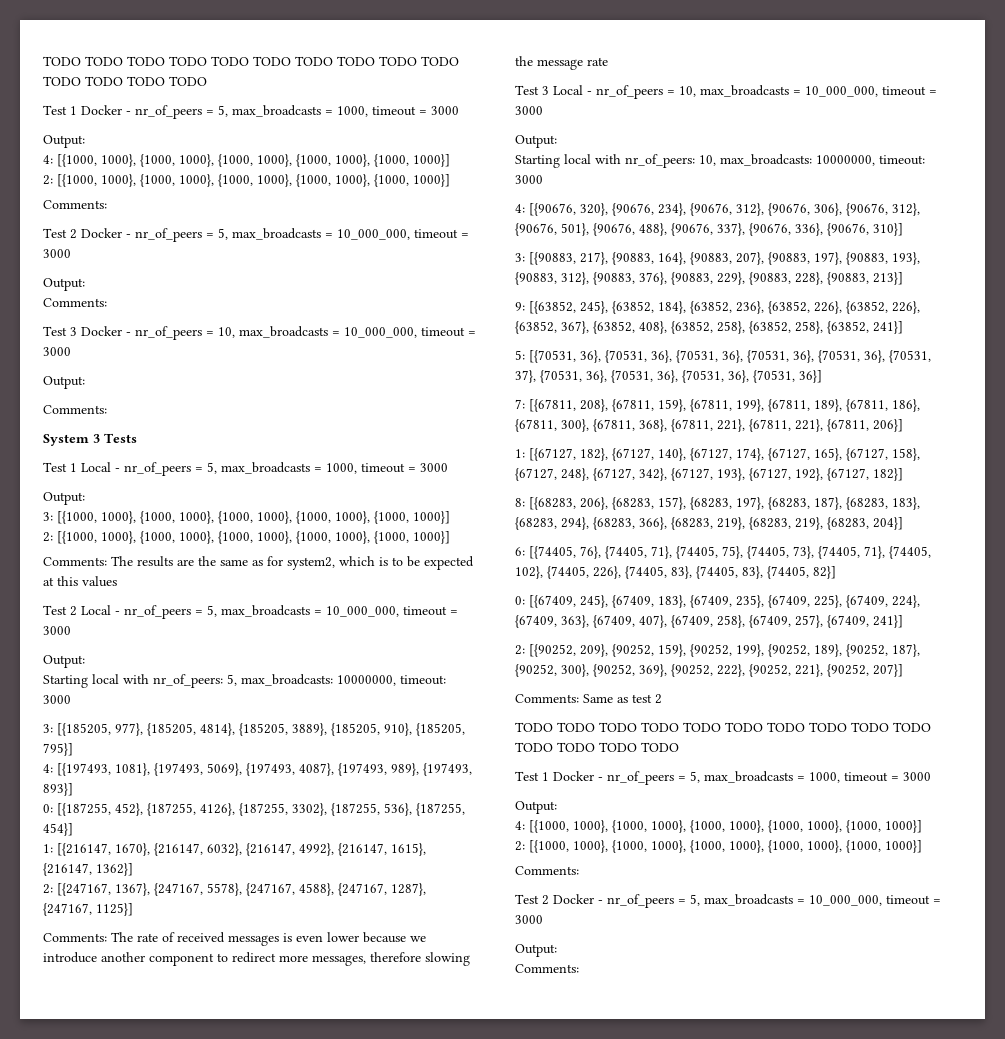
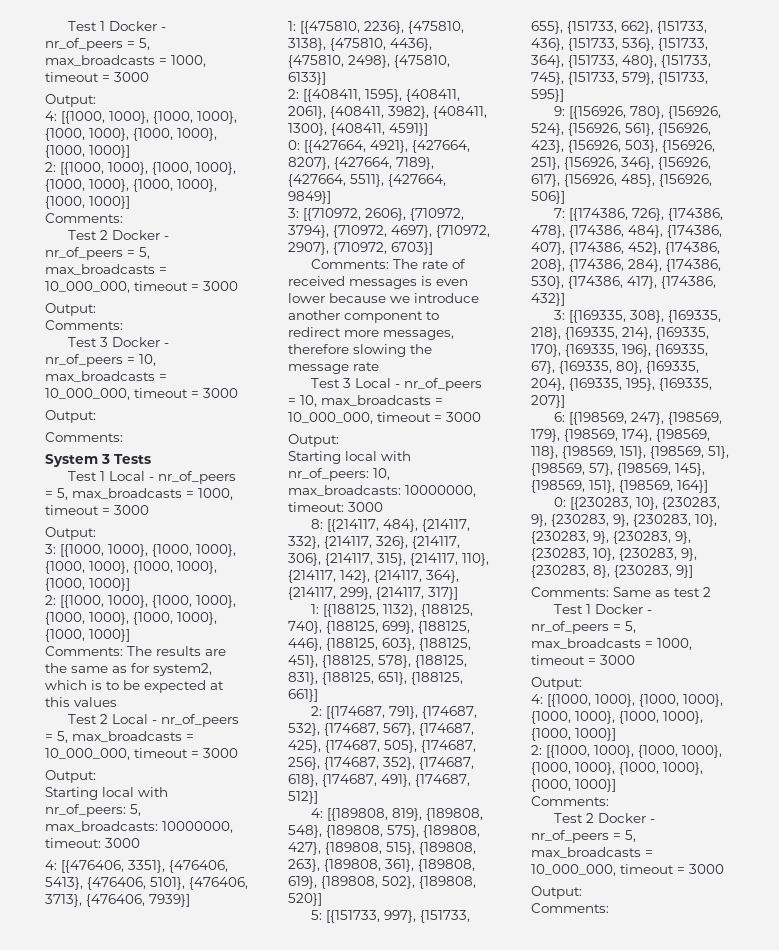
[43,56,459,66] [43,76,207,86] TODO TODO TODO TODO TODO TODO TODO TODO TODO TODO TODO TODO TODO TODO // -> (68, 26) none
[43,723,465,736] [43,743,73,756] [43,763,472,776] [43,783,73,796] [43,803,465,816] [43,823,73,836] [43,843,426,856] [43,863,133,876] [43,883,426,896] [43,903,133,916] 3: [{185205, 977}, {185205, 4814}, {185205, 3889}, {185205, 910}, {185205, 795}] // 4: [{197493, 1081}, {197493, 5069}, {197493, 4087}, {197493, 989}, {197493, 893}] // 0: [{187255, 452}, {187255, 4126}, {187255, 3302}, {187255, 536}, {187255, 454}] // 1: [{216147, 1670}, {216147, 6032}, {216147, 4992}, {216147, 1615}, {216147, 1362}] // 2: [{247167, 1367}, {247167, 5578}, {247167, 4588}, {247167, 1287}, {247167, 1125}] -> [45,860,228,873] [45,877,248,890] [45,894,190,907] [288,21,464,34] [288,38,432,51] [288,55,450,68] [288,72,326,85] [288,89,460,102] [288,106,487,119] [288,123,428,136] [288,140,470,153] [288,157,434,170] [288,174,446,187] [288,191,331,204] [288,208,464,221] [288,225,490,238] [288,242,433,255] 4: [{476406, 3351}, {476406, 5413}, {476406, 5101}, {476406, 3713}, {476406, 7939}] // 1: [{475810, 2236}, {475810, 3138}, {475810, 4436}, {475810, 2498}, {475810, 6133}] // 2: [{408411, 1595}, {408411, 2061}, {408411, 3982}, {408411, 1300}, {408411, 4591}] // 0: [{427664, 4921}, {427664, 8207}, {427664, 7189}, {427664, 5511}, {427664, 9849}] // 3: [{710972, 2606}, {710972, 3794}, {710972, 4697}, {710972, 2907}, {710972, 6703}]
[515,203,920,216] [515,223,903,236] [515,252,920,265] [515,272,903,285] [515,301,920,314] [515,321,903,334] [515,350,931,363] [515,370,822,383] [515,399,920,412] [515,419,903,432] [515,448,920,461] [515,468,903,481] [515,497,920,510] [515,517,903,530] [515,546,931,559] [515,566,836,579] [515,595,920,608] [515,615,903,628] [515,644,920,657] [515,664,903,677] 4: [{90676, 320}, {90676, 234}, {90676, 312}, {90676, 306}, {90676, 312}, {90676, 501}, {90676, 488}, {90676, 337}, {90676, 336}, {90676, 310}] // 3: [{90883, 217}, {90883, 164}, {90883, 207}, {90883, 197}, {90883, 193}, {90883, 312}, {90883, 376}, {90883, 229}, {90883, 228}, {90883, 213}] // 9: [{63852, 245}, {63852, 184}, {63852, 236}, {63852, 226}, {63852, 226}, {63852, 367}, {63852, 408}, {63852, 258}, {63852, 258}, {63852, 241}] // 5: [{70531, 36}, {70531, 36}, {70531, 36}, {70531, 36}, {70531, 36}, {70531, 37}, {70531, 36}, {70531, 36}, {70531, 36}, {70531, 36}] // 7: [{67811, 208}, {67811, 159}, {67811, 199}, {67811, 189}, {67811, 186}, {67811, 300}, {67811, 368}, {67811, 221}, {67811, 221}, {67811, 206}] // 1: [{67127, 182}, {67127, 140}, {67127, 174}, {67127, 165}, {67127, 158}, {67127, 248}, {67127, 342}, {67127, 193}, {67127, 192}, {67127, 182}] // 8: [{68283, 206}, {68283, 157}, {68283, 197}, {68283, 187}, {68283, 183}, {68283, 294}, {68283, 366}, {68283, 219}, {68283, 219}, {68283, 204}] // 6: [{74405, 76}, {74405, 71}, {74405, 75}, {74405, 73}, {74405, 71}, {74405, 102}, {74405, 226}, {74405, 83}, {74405, 83}, {74405, 82}] // 0: [{67409, 245}, {67409, 183}, {67409, 235}, {67409, 225}, {67409, 224}, {67409, 363}, {67409, 407}, {67409, 258}, {67409, 257}, {67409, 241}] // 2: [{90252, 209}, {90252, 159}, {90252, 199}, {90252, 189}, {90252, 187}, {90252, 300}, {90252, 369}, {90252, 222}, {90252, 221}, {90252, 207}] -> [311,519,471,532] [288,536,460,549] [288,553,489,566] [288,570,459,583] [288,587,458,600] [311,604,474,617] [288,621,470,634] [288,638,471,651] [288,655,467,668] [288,672,463,685] [288,689,318,702] [311,706,478,719] [288,723,474,736] [288,740,476,753] [288,757,474,770] [288,774,470,787] [288,791,318,804] [311,808,484,821] [288,825,480,838] [288,842,476,855] [288,859,475,872] [288,876,476,889] [288,893,322,906] [311,910,471,923] [531,21,707,34] [531,38,708,51] [531,55,711,68] [531,72,708,85] [531,89,564,102] [554,106,722,119] [531,123,711,136] [531,140,715,153] [531,157,711,170] [531,174,712,187] [531,191,565,204] [554,208,724,221] [531,225,722,238] [531,242,720,255] [531,259,721,272] [531,276,716,289] [531,293,565,306] [554,310,722,323] [531,327,709,340] [531,344,708,357] [531,361,699,374] [531,378,712,391] [531,395,565,408] [554,412,723,425] [531,429,710,442] [531,446,729,459] [531,463,705,476] [531,480,708,493] [554,497,721,510] [531,514,717,527] [531,531,691,544] [531,548,697,561] [531,565,693,578] 8: [{214117, 484}, {214117, 332}, {214117, 326}, {214117, 306}, {214117, 315}, {214117, 110}, {214117, 142}, {214117, 364}, {214117, 299}, {214117, 317}] // 1: [{188125, 1132}, {188125, 740}, {188125, 699}, {188125, 446}, {188125, 603}, {188125, 451}, {188125, 578}, {188125, 831}, {188125, 651}, {188125, 661}] // 2: [{174687, 791}, {174687, 532}, {174687, 567}, {174687, 425}, {174687, 505}, {174687, 256}, {174687, 352}, {174687, 618}, {174687, 491}, {174687, 512}] // 4: [{189808, 819}, {189808, 548}, {189808, 575}, {189808, 427}, {189808, 515}, {189808, 263}, {189808, 361}, {189808, 619}, {189808, 502}, {189808, 520}] // 5: [{151733, 997}, {151733, 655}, {151733, 662}, {151733, 436}, {151733, 536}, {151733, 364}, {151733, 480}, {151733, 745}, {151733, 579}, {151733, 595}] // 9: [{156926, 780}, {156926, 524}, {156926, 561}, {156926, 423}, {156926, 503}, {156926, 251}, {156926, 346}, {156926, 617}, {156926, 485}, {156926, 506}] // 7: [{174386, 726}, {174386, 478}, {174386, 484}, {174386, 407}, {174386, 452}, {174386, 208}, {174386, 284}, {174386, 530}, {174386, 417}, {174386, 432}] // 3: [{169335, 308}, {169335, 218}, {169335, 214}, {169335, 170}, {169335, 196}, {169335, 67}, {169335, 80}, {169335, 204}, {169335, 195}, {169335, 207}] // 6: [{198569, 247}, {198569, 179}, {198569, 174}, {198569, 118}, {198569, 151}, {198569, 51}, {198569, 57}, {198569, 145}, {198569, 151}, {198569, 164}] // 0: [{230283, 10}, {230283, 9}, {230283, 9}, {230283, 10}, {230283, 9}, {230283, 9}, {230283, 10}, {230283, 9}, {230283, 8}, {230283, 9}]
[515,722,931,732] [515,742,679,752] // TODO TODO TODO TODO TODO TODO TODO TODO TODO TODO TODO TODO TODO TODO -> (711, 592) none

